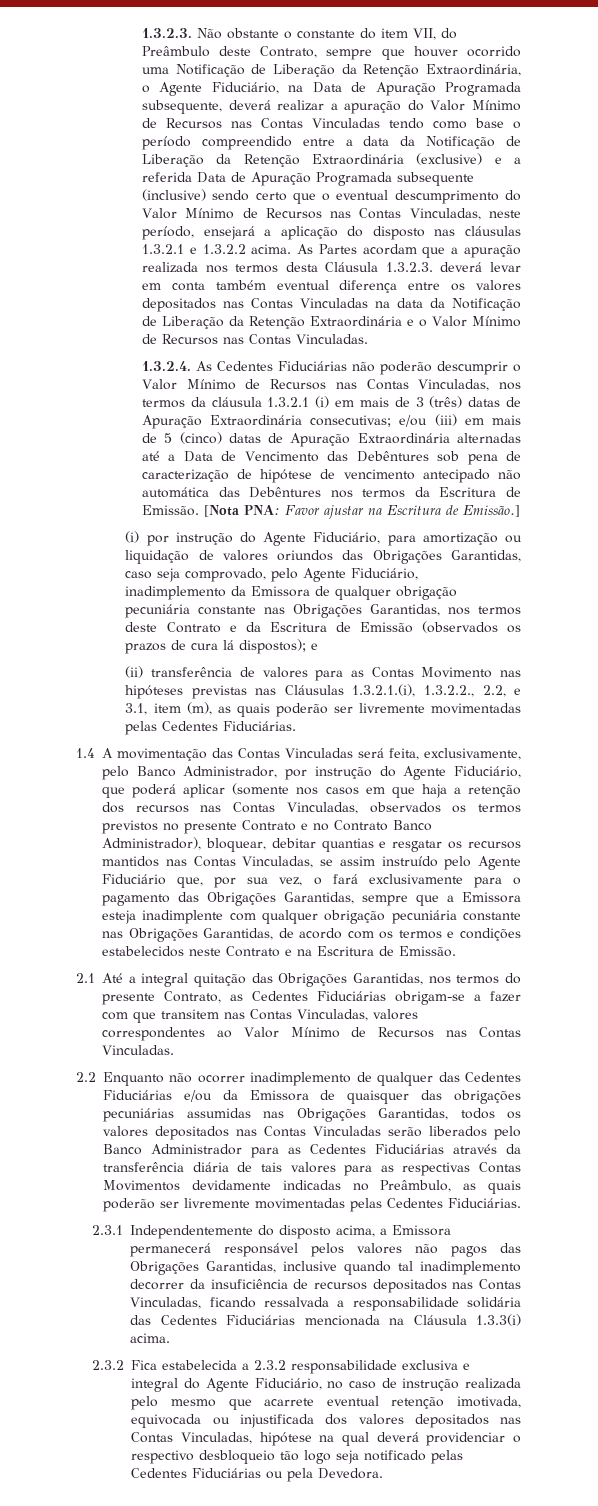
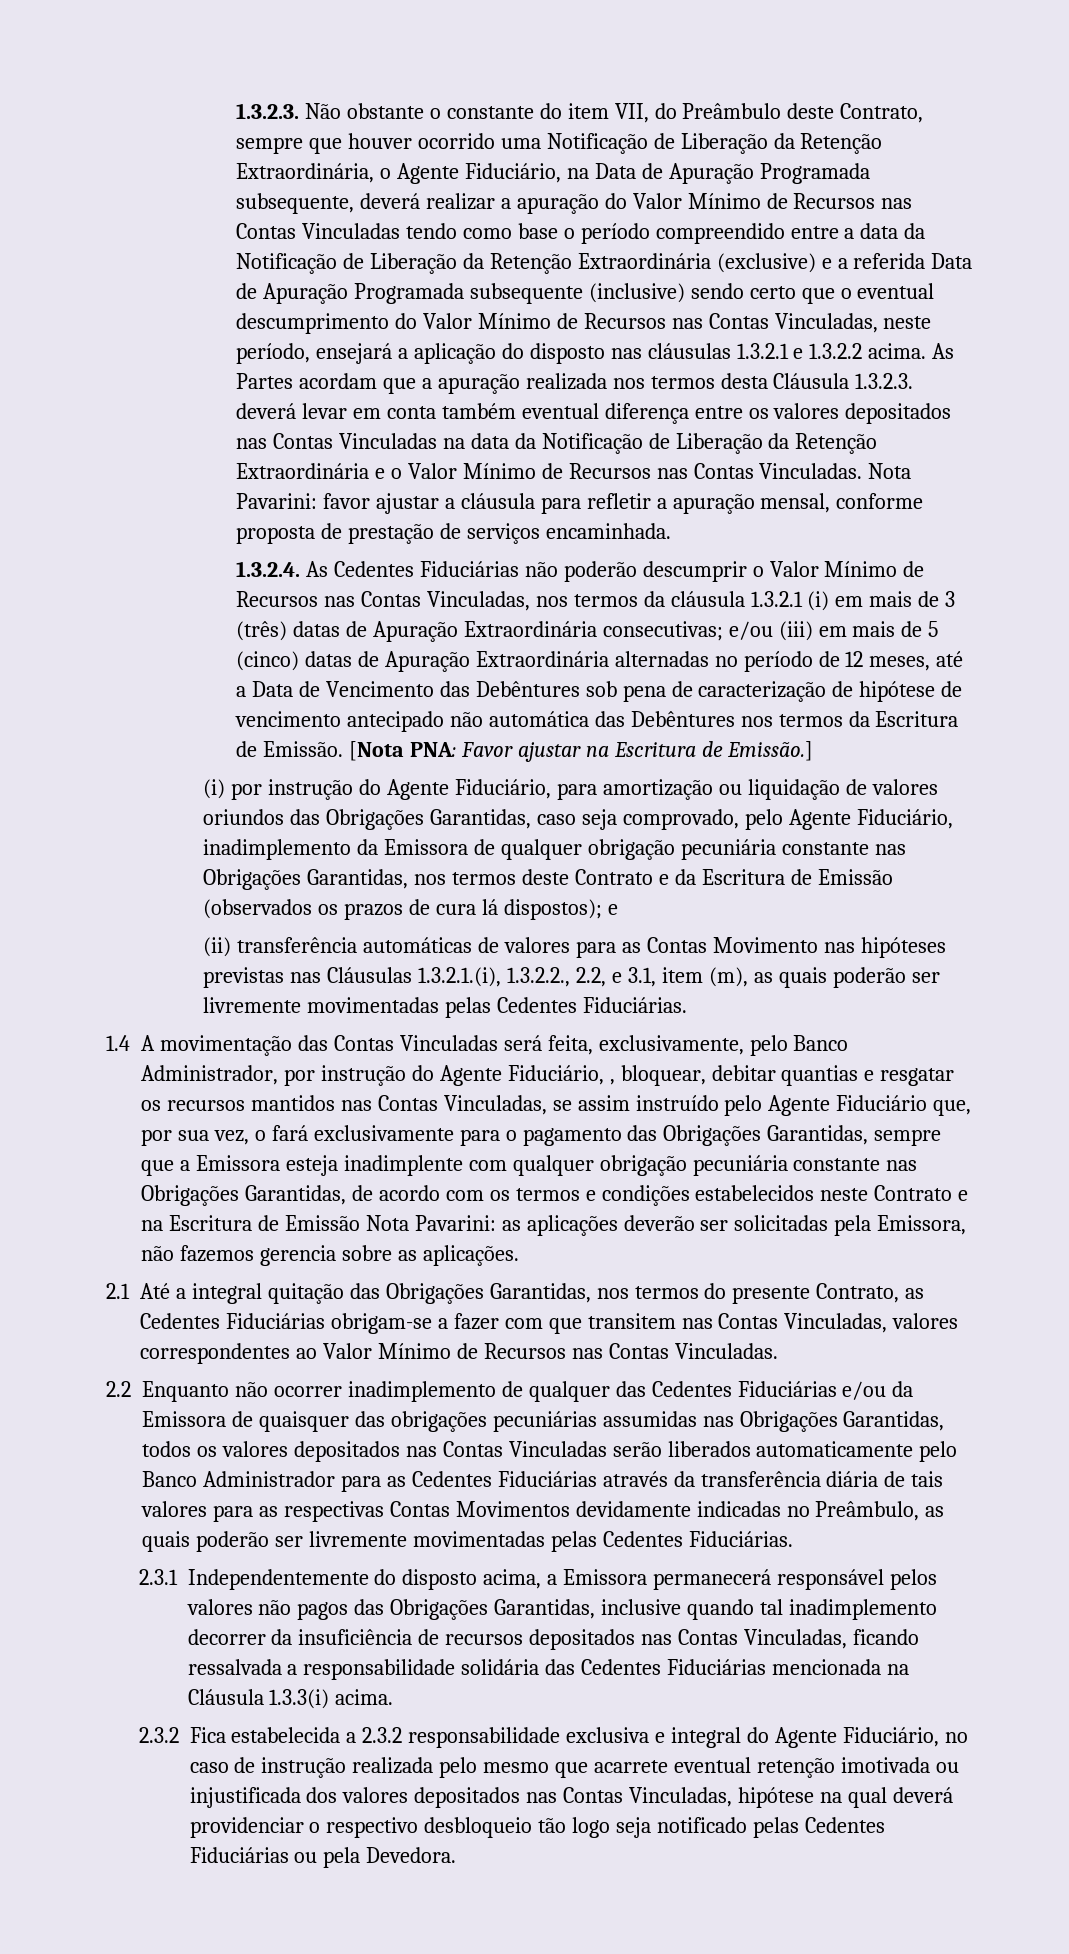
(368, 339) none -> [868,463,912,479] [235,493,924,514] [235,523,671,544] Nota Pavarini: favor ajustar a cláusula para refletir a apuração mensal, conforme proposta de prestação de serviços encaminhada.
(521, 438) none -> [714,651,931,672] no período de 12 meses,
(233, 672) none -> [363,937,473,953] automáticas
[102,783,522,798] [102,802,521,814] [102,820,432,834] [102,837,201,850] que poderá aplicar (somente nos casos em que haja a retenção dos recursos nas Contas Vinculadas, observados os termos previstos no presente Contrato e no Contrato Banco Administrador), -> [609,1079,615,1085] ,
[399,946,456,957] Emissão. -> [284,1215,967,1236] [141,1245,519,1266] Emissão Nota Pavarini: as aplicações deverão ser solicitadas pela Emissora, não fazemos gerencia sobre as aplicações.
(487, 1131) none -> [756,1441,914,1457] automaticamente
[457,1396,521,1408] [131,1414,202,1428] imotivada, equivocada -> [840,1757,930,1773] imotivada

